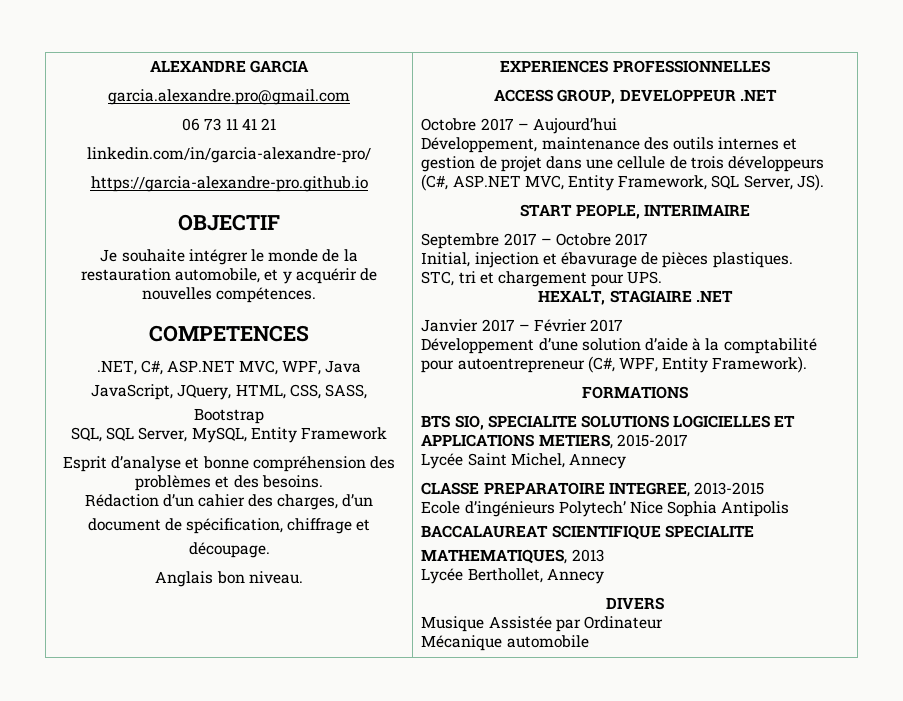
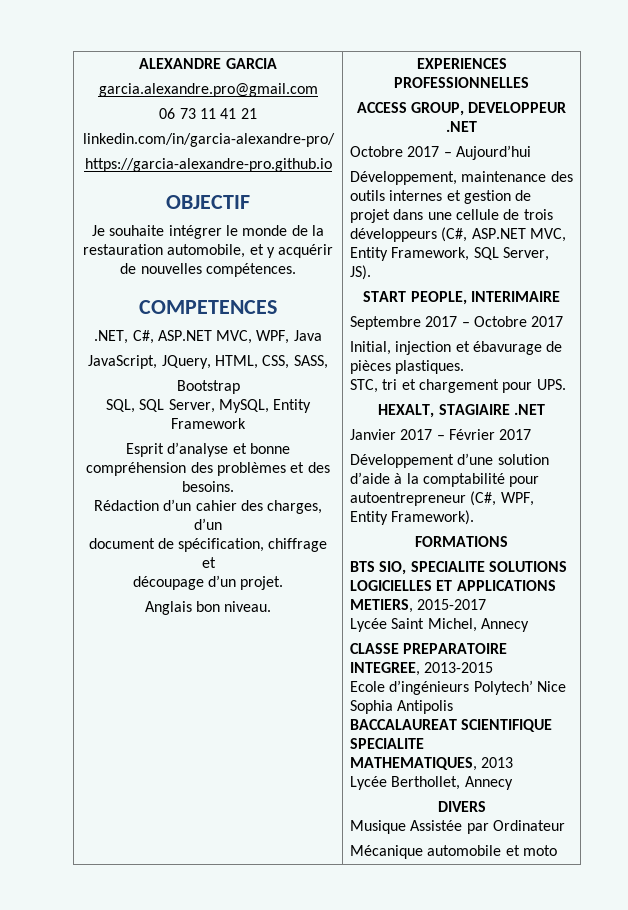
[188,542,270,558] découpage. -> [132,575,284,590] découpage d’un projet.
(589, 641) none -> [505,845,558,856] et moto

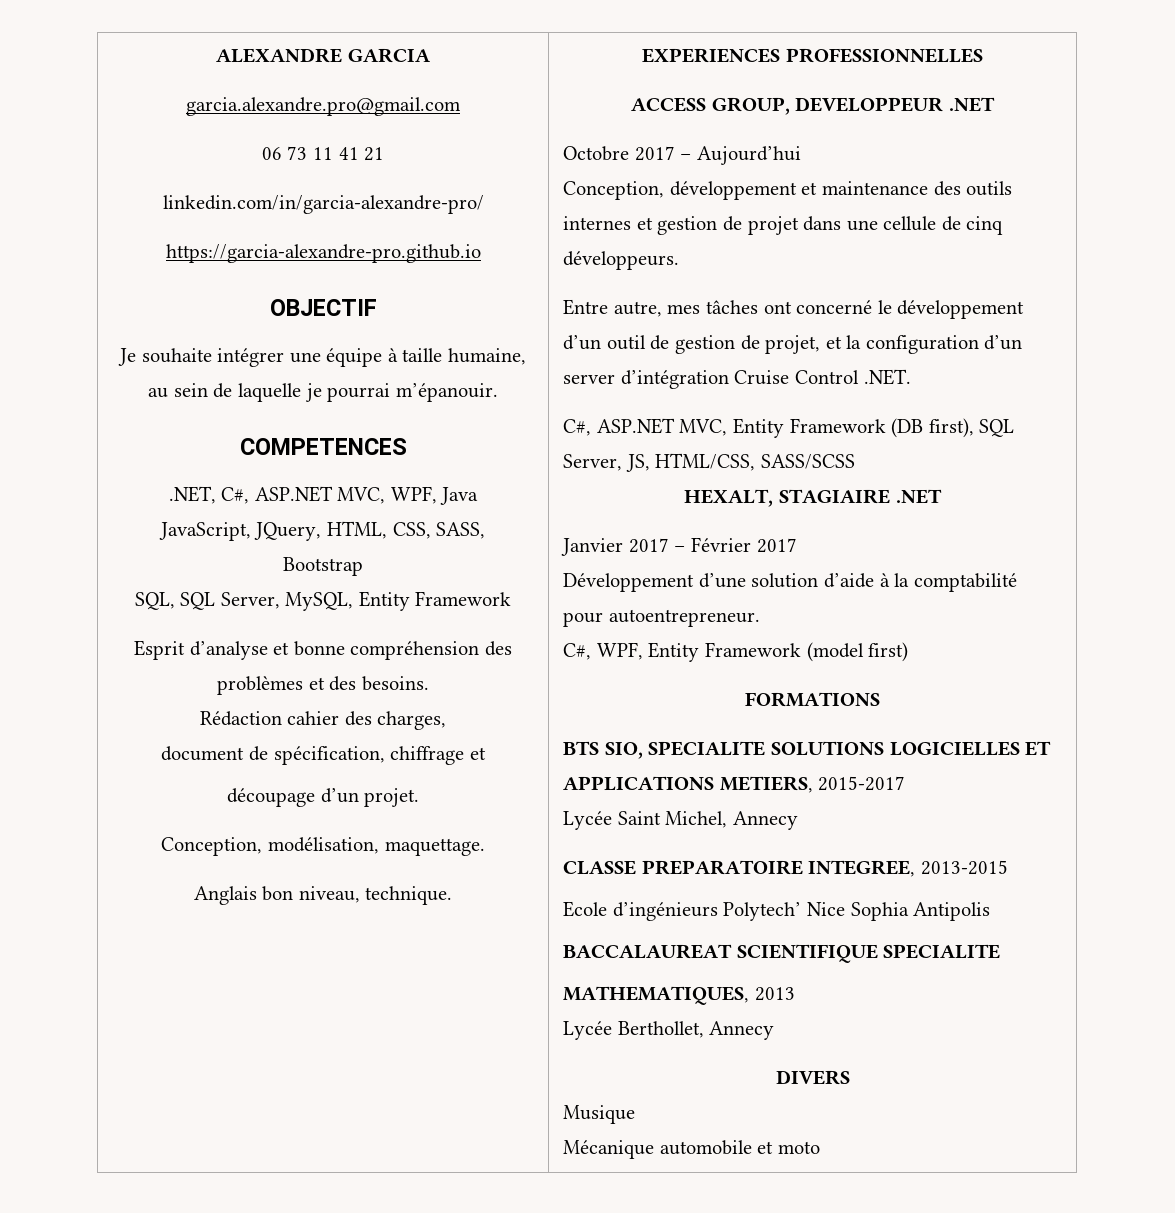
[225,225,324,236] [82,244,334,258] [120,263,296,277] le monde de la restauration automobile, et y acquérir de nouvelles compétences. -> [289,348,526,367] [148,383,498,402] une équipe à taille humaine, au sein de laquelle je pourrai m’épanouir.
[163,499,192,511] d’un -> (282, 718) none
[194,518,222,530] d’un -> (447, 720) none
(284, 583) none -> [161,837,485,856] // Conception, modélisation, maquettage.
[224,601,272,612] niveau. -> [298,886,453,905] niveau, technique.
[350,171,458,185] Développement, -> [563,181,818,200] Conception, développement et
[523,209,553,220] [350,227,567,242] [350,247,550,261] [350,265,372,280] [363,291,560,305] [350,316,564,330] [350,341,563,355] [350,360,465,374] [350,379,566,393] trois développeurs (C#, ASP.NET MVC, Entity Framework, SQL Server, JS). // START PEOPLE, INTERIMAIRE // Septembre 2017 – Octobre 2017 // Initial, injection et ébavurage de pièces plastiques. // STC, tri et chargement pour UPS. -> [966,216,1004,235] [563,251,680,270] [563,299,1025,319] [563,335,1023,354] [563,369,911,389] [563,418,1015,438] [563,453,855,472] cinq développeurs. // Entre autre, mes tâches ont concerné le développement d’un outil de gestion de projet, et la configuration d’un server d’intégration Cruise Control .NET. // C#, ASP.NET MVC, Entity Framework (DB first), SQL Server, JS, HTML/CSS, SASS/SCSS
[350,491,534,506] [350,510,475,525] autoentrepreneur (C#, WPF, Entity Framework). -> [608,609,760,627] [563,642,909,662] autoentrepreneur. // C#, WPF, Entity Framework (model first)
[410,820,566,834] Assistée par Ordinateur -> (636, 1114) none

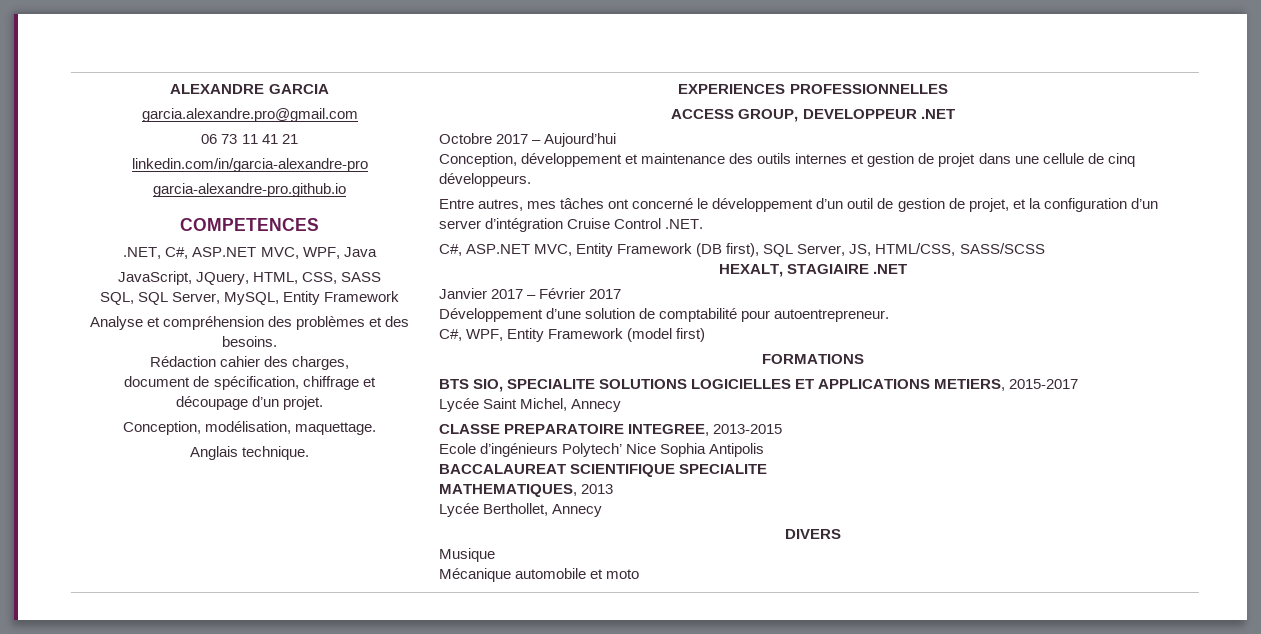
[162,195,484,214] [165,244,481,263] [269,299,377,316] [118,348,526,367] [148,383,498,402] linkedin.com/in/garcia-alexandre-pro/ // https://garcia-alexandre-pro.github.io // OBJECTIF // Je souhaite intégrer une équipe à taille humaine, au sein de laquelle je pourrai m’épanouir. -> [131,158,368,172] [153,183,346,197] linkedin.com/in/garcia-alexandre-pro // garcia-alexandre-pro.github.io
[436,522,486,539] [283,557,363,576] SASS, // Bootstrap -> [341,272,382,282] SASS
[134,640,345,660] Esprit d’analyse et bonne -> [89,316,160,330] Analyse et
[262,886,360,903] bon niveau, -> (238, 453) none
[613,301,662,317] autre, -> [478,199,524,211] autres,
[823,573,910,588] d’aide à la -> [639,308,656,319] de

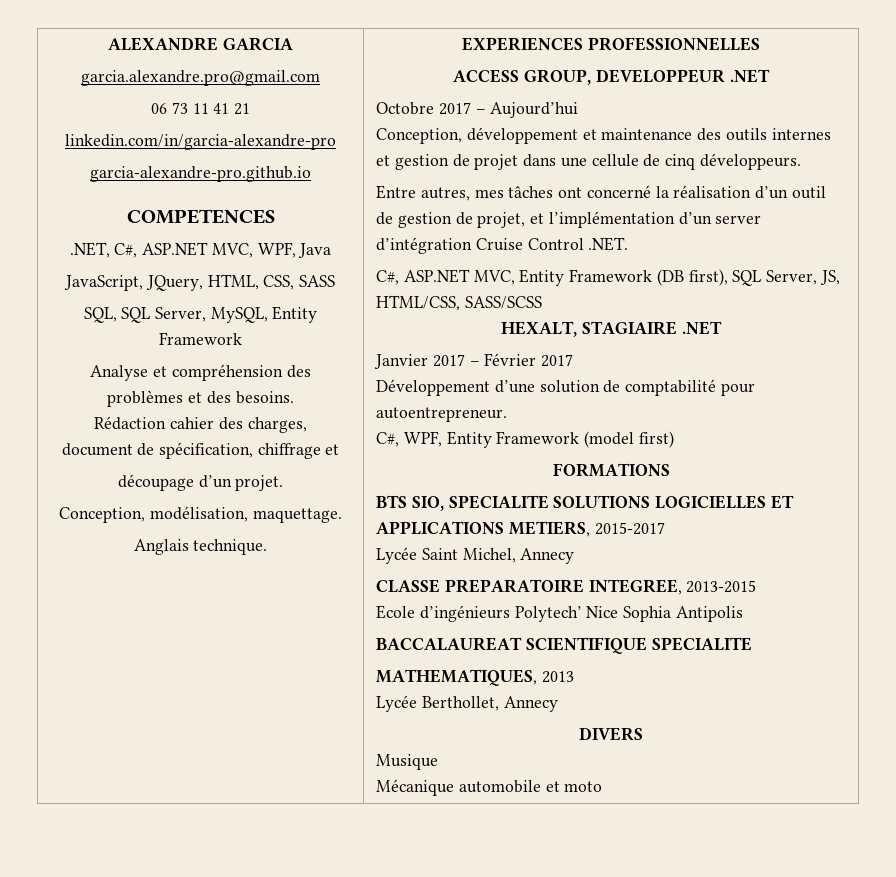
[697,198,814,212] le développement -> [655,185,752,198] la réalisation
[1028,198,1127,212] la configuration -> [548,211,675,228] l’implémentation

